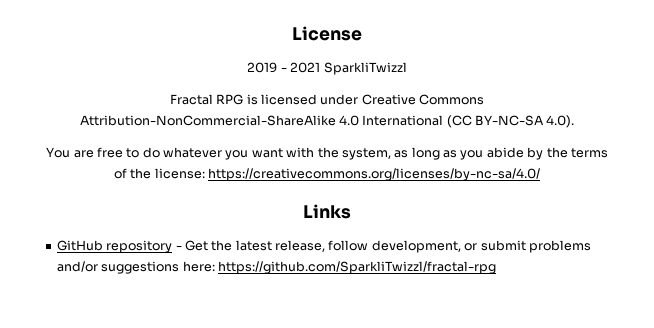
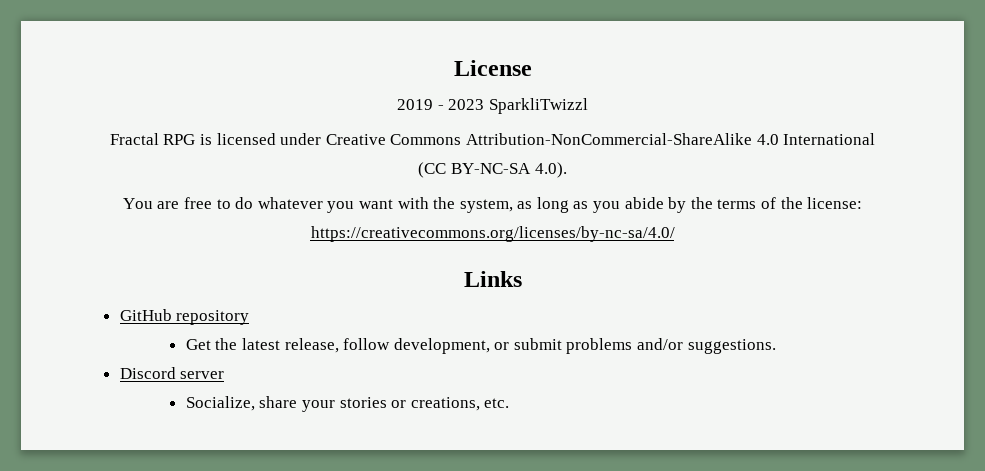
[290,62,321,73] 2021 -> [448,99,485,110] 2023
[175,246,182,250] - -> (250, 317) //
[101,261,496,274] suggestions here: https://github.com/SparkliTwizzl/fractal-rpg -> [687,339,776,354] [119,367,225,379] [185,396,510,412] suggestions. // Discord server // Socialize, share your stories or creations, etc.

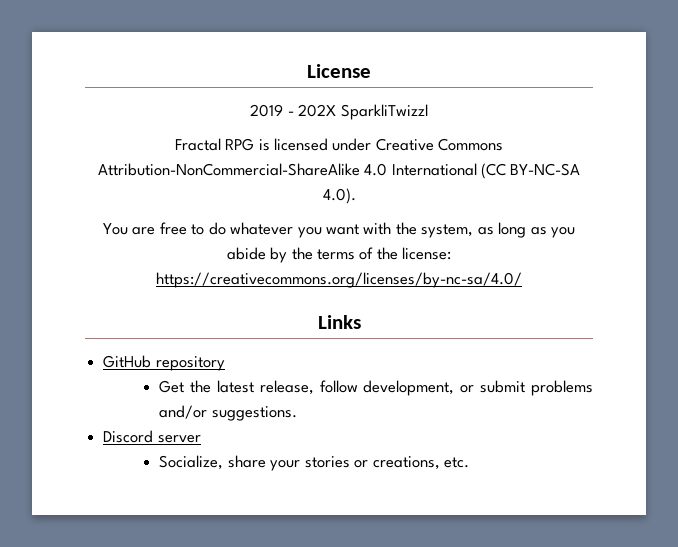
[448,99,485,110] 2023 -> [298,104,337,117] 202X

